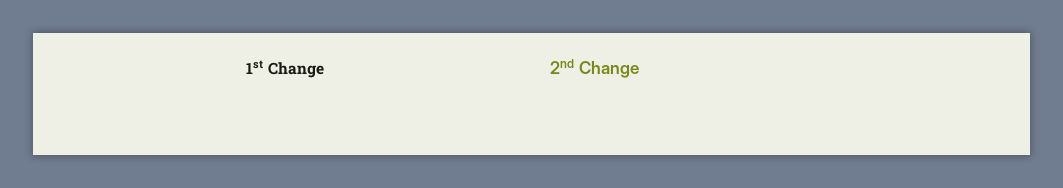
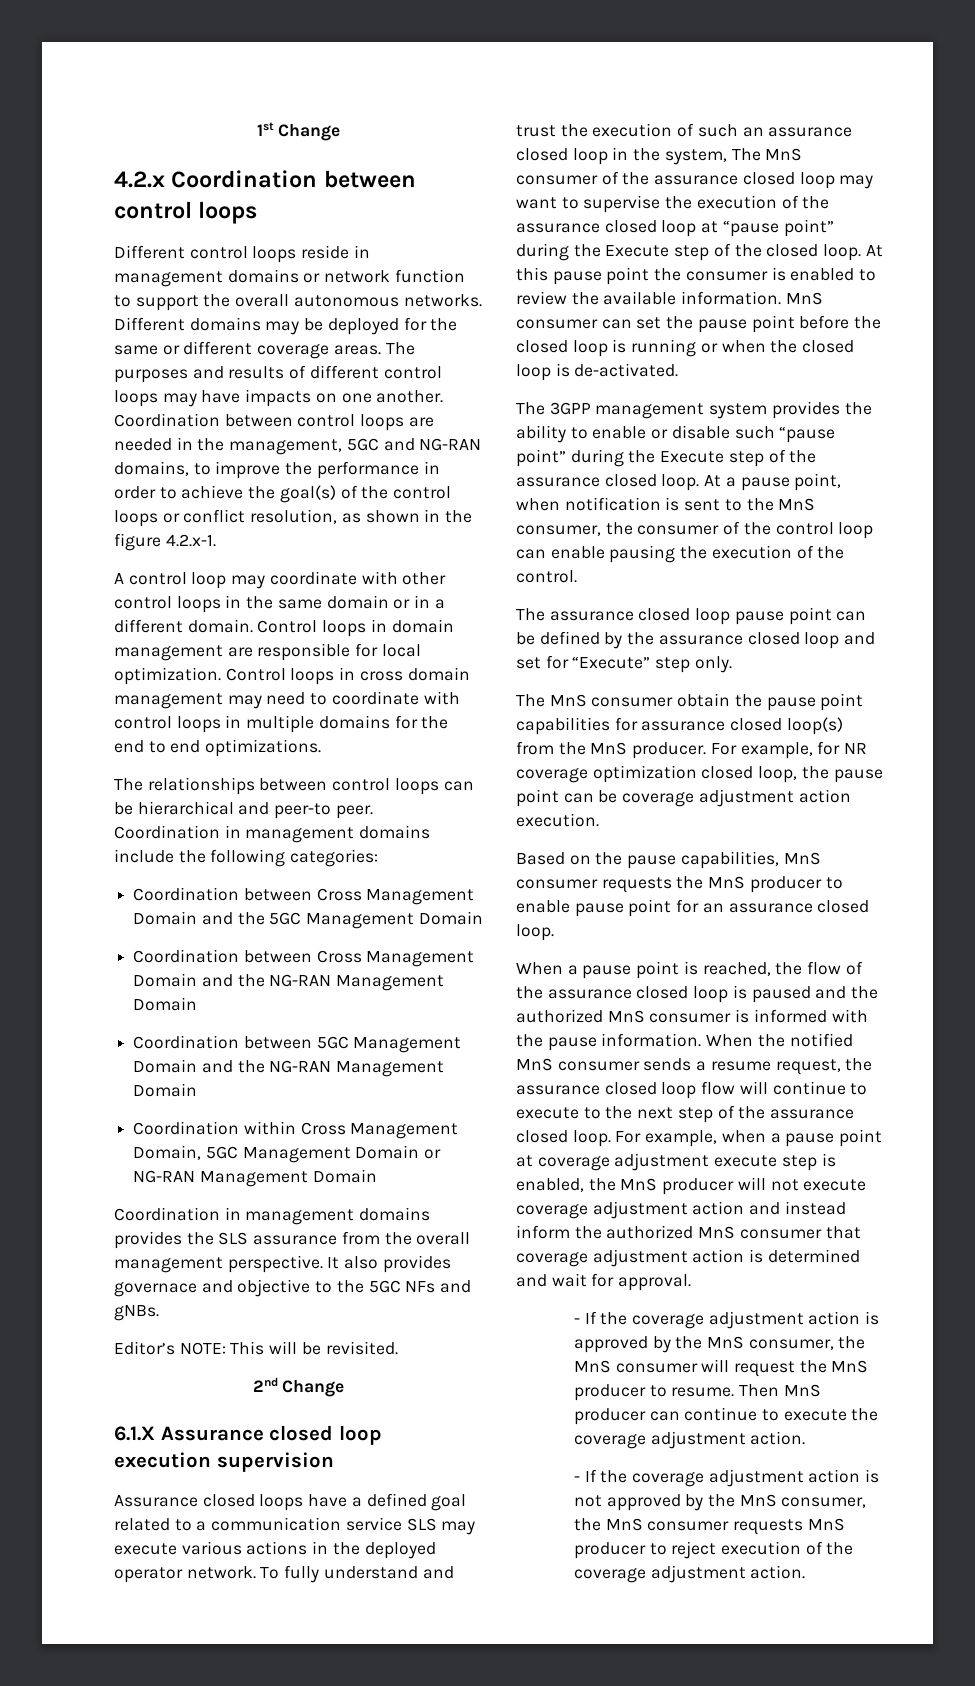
[550,59,639,78] 2nd Change -> [114,170,416,188] [114,201,258,224] [114,245,370,263] [114,269,465,287] [114,294,482,311] [114,317,458,335] [114,341,415,359] [114,365,442,383] [114,389,444,407] [114,413,434,431] [114,437,482,455] [114,461,440,479] [114,485,452,503] [114,509,473,527] [114,533,216,551] [114,571,447,589] [114,595,445,613] [114,619,454,637] [114,643,421,661] [114,667,470,685] [114,691,460,709] [114,715,449,733] [114,739,322,757] [114,777,474,795] [114,801,373,819] [114,825,431,843] [114,849,379,867] [133,887,475,905] [133,911,483,929] [133,949,475,967] [133,973,445,991] [133,997,198,1011] [133,1035,462,1053] [133,1059,445,1077] [133,1083,198,1097] [133,1121,459,1139] [133,1145,442,1163] [133,1169,377,1187] [114,1207,431,1225] [114,1231,471,1249] [114,1255,451,1273] [114,1279,472,1297] [114,1305,159,1321] [114,1341,398,1355] [252,1377,345,1397] [114,1425,382,1445] [114,1452,334,1472] [114,1493,467,1511] [114,1517,476,1535] [114,1541,436,1559] [114,1565,454,1583] [516,123,853,137] [516,147,803,165] [516,171,874,189] [516,195,830,213] [516,219,834,237] [516,243,883,261] [516,267,877,285] [516,291,823,305] [516,315,882,333] [516,339,855,357] [516,363,679,381] [516,401,872,419] [516,425,836,443] [516,449,817,467] [516,473,842,491] [516,497,816,511] [516,521,874,539] [516,545,845,563] [516,570,577,583] [516,607,867,625] [516,631,876,649] [516,655,732,673] [516,693,864,711] [516,717,843,735] [516,741,868,759] [516,765,883,783] [516,789,851,807] [516,813,599,827] [516,851,821,869] [516,876,843,893] [516,899,870,917] [516,924,554,941] [516,961,863,979] [516,985,879,1003] [516,1009,868,1023] [516,1033,853,1051] [516,1058,873,1075] [516,1081,868,1099] [516,1105,855,1123] [516,1129,883,1147] [516,1153,836,1171] [516,1177,867,1195] [516,1201,846,1219] [516,1225,861,1239] [516,1249,860,1267] [516,1273,692,1291] [573,1311,880,1329] [573,1336,866,1353] [573,1359,869,1377] [573,1384,821,1401] [573,1407,879,1425] [573,1431,806,1449] [573,1469,880,1487] [573,1494,867,1511] [573,1518,845,1535] [573,1541,854,1559] [573,1565,806,1583] 4.2.x Coordination between control loops // Different control loops reside in management domains or network function to support the overall autonomous networks. Different domains may be deployed for the same or different coverage areas. The purposes and results of different control loops may have impacts on one another. Coordination between control loops are needed in the management, 5GC and NG-RAN domains, to improve the performance in order to achieve the goal(s) of the control loops or conflict resolution, as shown in the figure 4.2.x-1. // A control loop may coordinate with other control loops in the same domain or in a different domain. Control loops in domain management are responsible for local optimization. Control loops in cross domain management may need to coordinate with control loops in multiple domains for the end to end optimizations. // The relationships between control loops can be hierarchical and peer-to peer. Coordination in management domains include the following categories: // Coordination between Cross Management Domain and the 5GC Management Domain // Coordination between Cross Management Domain and the NG-RAN Management Domain // Coordination between 5GC Management Domain and the NG-RAN Management Domain // Coordination within Cross Management Domain, 5GC Management Domain or NG-RAN Management Domain // Coordination in management domains provides the SLS assurance from the overall management perspective. It also provides governace and objective to the 5GC NFs and gNBs. // Editor’s NOTE: This will be revisited. // 2nd Change // 6.1.X Assurance closed loop execution supervision // Assurance closed loops have a defined goal related to a communication service SLS may execute various actions in the deployed operator network. To fully understand and trust the execution of such an assurance closed loop in the system, The MnS consumer of the assurance closed loop may want to supervise the execution of the assurance closed loop at “pause point” during the Execute step of the closed loop. At this pause point the consumer is enabled to review the available information. MnS consumer can set the pause point before the closed loop is running or when the closed loop is de-activated. // The 3GPP management system provides the ability to enable or disable such “pause point” during the Execute step of the assurance closed loop. At a pause point, when notification is sent to the MnS consumer, the consumer of the control loop can enable pausing the execution of the control. // The assurance closed loop pause point can be defined by the assurance closed loop and set for “Execute” step only. // The MnS consumer obtain the pause point capabilities for assurance closed loop(s) from the MnS producer. For example, for NR coverage optimization closed loop, the pause point can be coverage adjustment action execution. // Based on the pause capabilities, MnS consumer requests the MnS producer to enable pause point for an assurance closed loop. // When a pause point is reached, the flow of the assurance closed loop is paused and the authorized MnS consumer is informed with the pause information. When the notified MnS consumer sends a resume request, the assurance closed loop flow will continue to execute to the next step of the assurance closed loop. For example, when a pause point at coverage adjustment execute step is enabled, the MnS producer will not execute coverage adjustment action and instead inform the authorized MnS consumer that coverage adjustment action is determined and wait for approval. // - If the coverage adjustment action is approved by the MnS consumer, the MnS consumer will request the MnS producer to resume. Then MnS producer can continue to execute the coverage adjustment action. // - If the coverage adjustment action is not approved by the MnS consumer, the MnS consumer requests MnS producer to reject execution of the coverage adjustment action.

